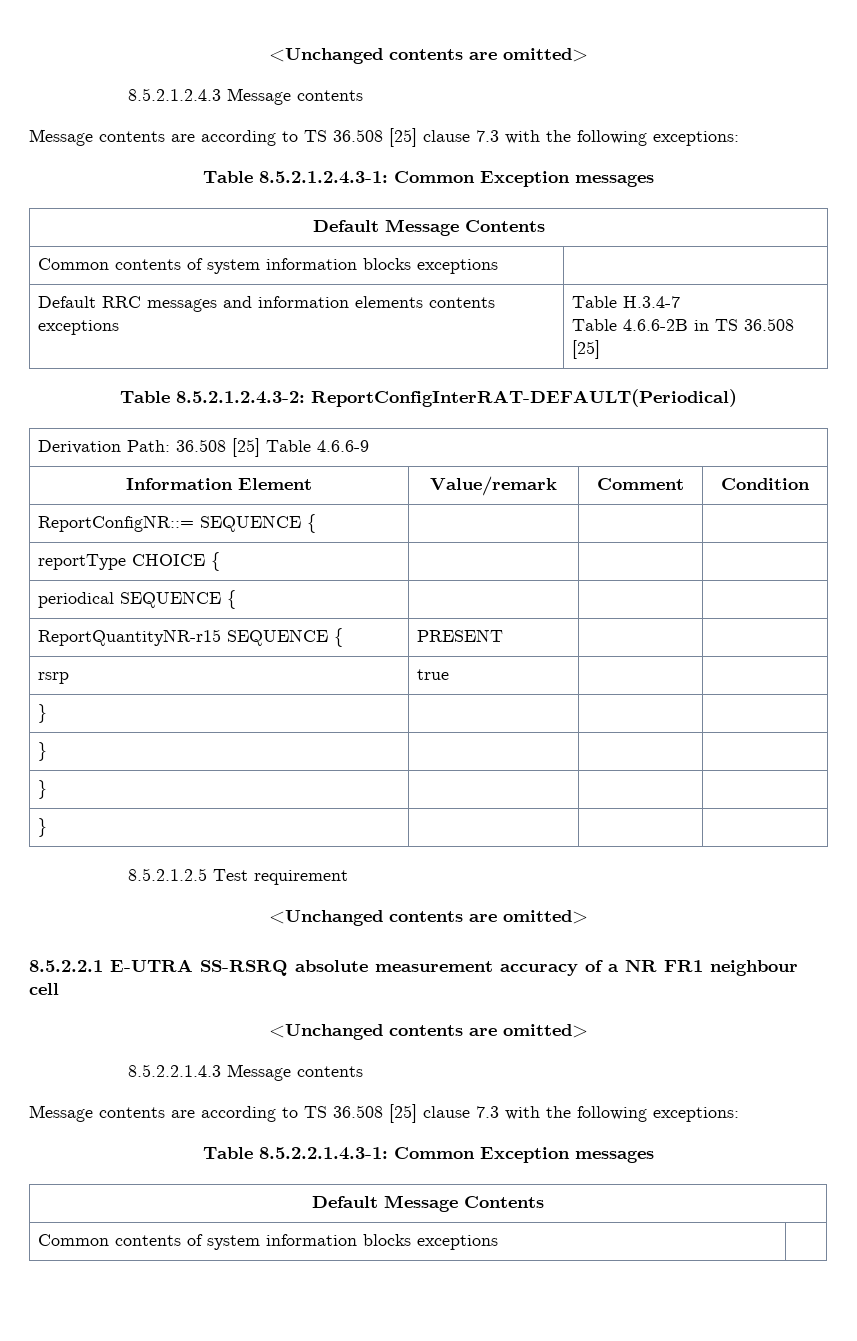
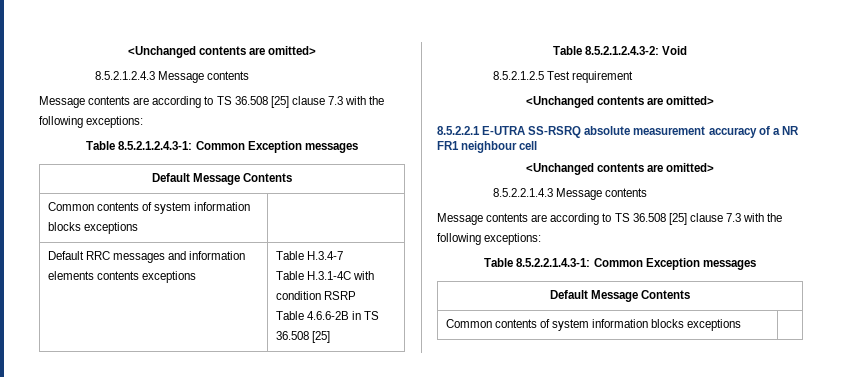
(680, 302) none -> [275,271,374,280] [275,291,356,300] // Table H.3.1-4C with condition RSRP
[311,389,737,407] [37,438,369,457] [126,478,312,490] [429,476,557,496] [597,478,684,490] [721,478,810,490] [37,514,316,533] [37,552,220,571] [37,590,236,609] [37,628,343,647] [416,629,503,642] [37,672,69,684] [416,669,449,680] [37,704,47,723] [37,742,47,761] [37,780,47,799] [37,818,47,837] ReportConfigInterRAT-DEFAULT(Periodical) // Derivation Path: 36.508 [25] Table 4.6.6-9 // Information Element | Value/remark | Comment | Condition // ReportConfigNR::= SEQUENCE { | | | // reportType CHOICE { | | | // periodical SEQUENCE { | | | // ReportQuantityNR-r15 SEQUENCE { | PRESENT | | // rsrp | true | | // } | | | // } | | | // } | | | // } | | | -> [662,46,688,55] Void

